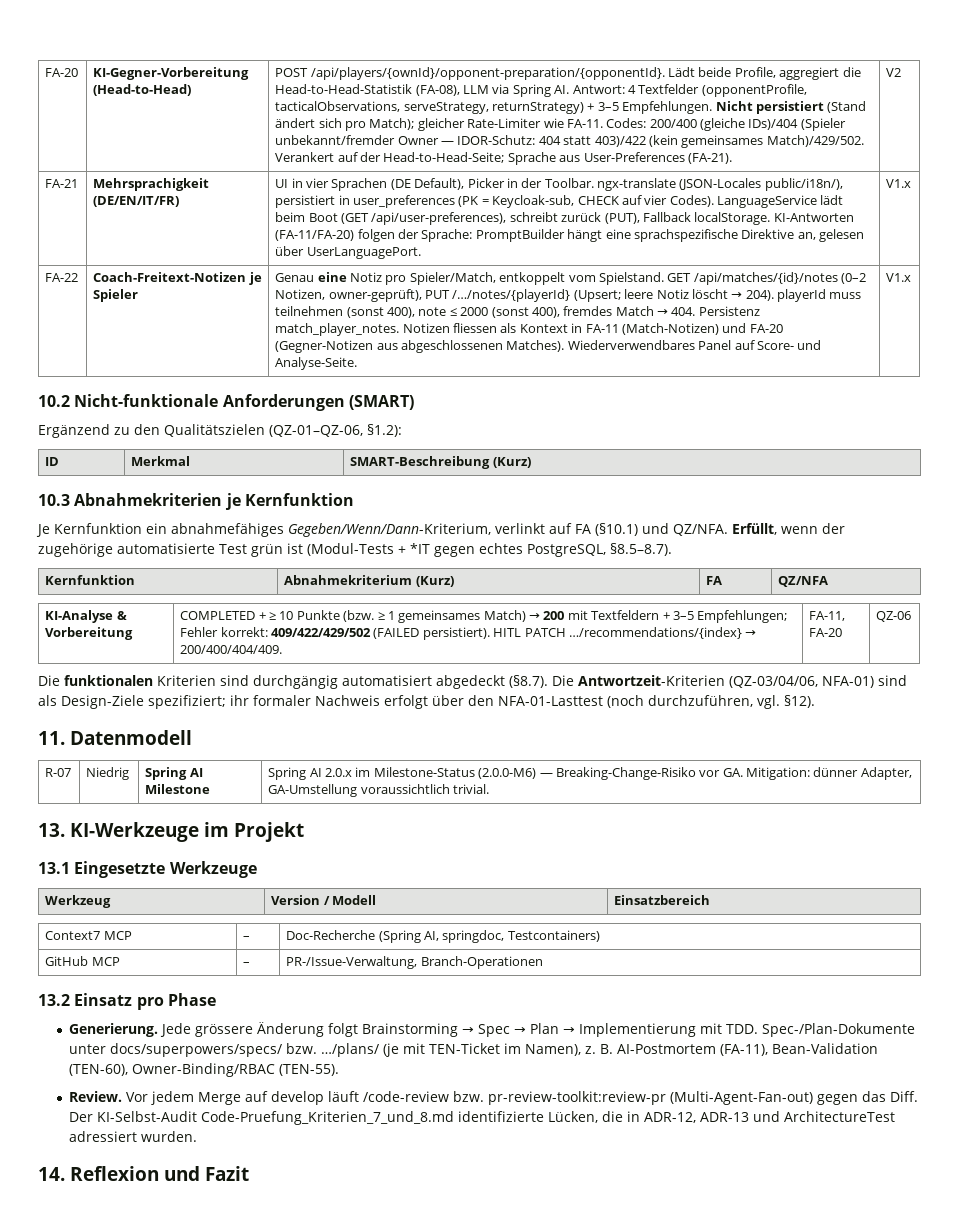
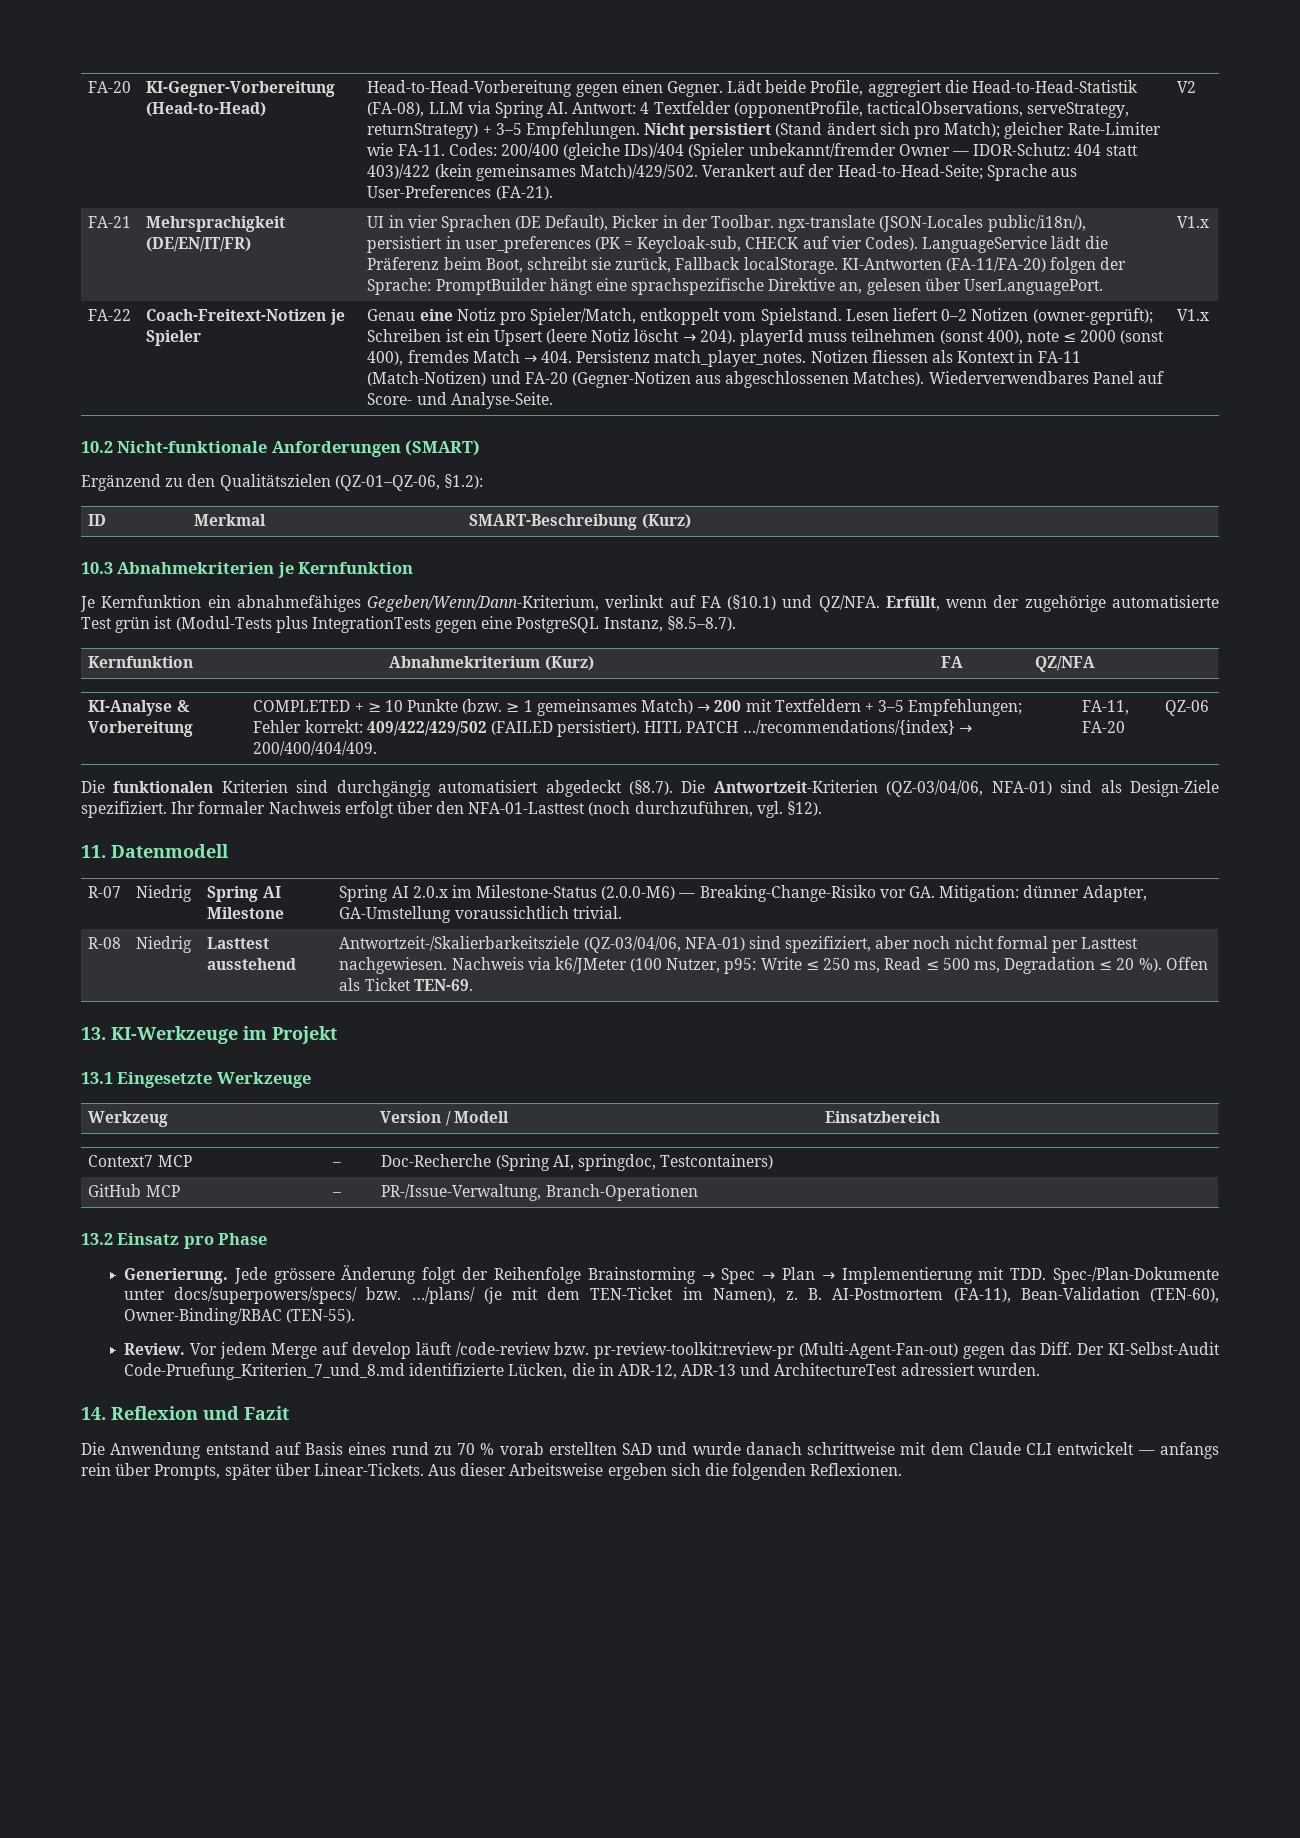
[275,67,665,80] POST /api/players/{ownId}/opponent-preparation/{opponentId}. -> [367,80,723,97] Head-to-Head-Vorbereitung gegen einen Gegner.
[275,212,640,225] beim Boot (GET /api/user-preferences), schreibt zurück (PUT), -> [1084,236,1108,249] [367,257,672,273] die Präferenz beim Boot, schreibt sie zurück,
[667,272,867,285] [275,289,654,302] GET /api/matches/{id}/notes (0–2 Notizen, owner-geprüft), PUT /…/notes/{playerId} (Upsert; leere -> [845,308,1153,325] [367,329,588,346] Lesen liefert 0–2 Notizen (owner-geprüft); Schreiben ist ein Upsert (leere
[397,543,606,557] + *IT gegen echtes PostgreSQL, -> [275,616,663,633] plus IntegrationTests gegen eine PostgreSQL Instanz,
[148,695,249,709] spezifiziert; ihr -> [81,801,196,818] spezifiziert. Ihr
(490, 789) none -> [88,937,122,949] [136,936,193,953] [207,937,270,949] [207,958,297,970] [339,936,1139,953] [339,957,1208,974] [339,978,473,991] // R-08 | Niedrig | Lasttest ausstehend | Antwortzeit-/Skalierbarkeitsziele (QZ-03/04/06, NFA-01) sind spezifiziert, aber noch nicht formal per Lasttest nachgewiesen. Nachweis via k6/JMeter (100 Nutzer, p95: Write ≤ 250 ms, Read ≤ 500 ms, Degradation ≤ 20 %). Offen als Ticket TEN-69.
(359, 1030) none -> [462,1267,581,1284] der Reihenfolge
(426, 1048) none -> [547,1287,581,1300] dem
(250, 1173) none -> [81,1442,1219,1459] [81,1463,903,1480] // Die Anwendung entstand auf Basis eines rund zu 70 % vorab erstellten SAD und wurde danach schrittweise mit dem Claude CLI entwickelt — anfangs rein über Prompts, später über Linear-Tickets. Aus dieser Arbeitsweise ergeben sich die folgenden Reflexionen.

